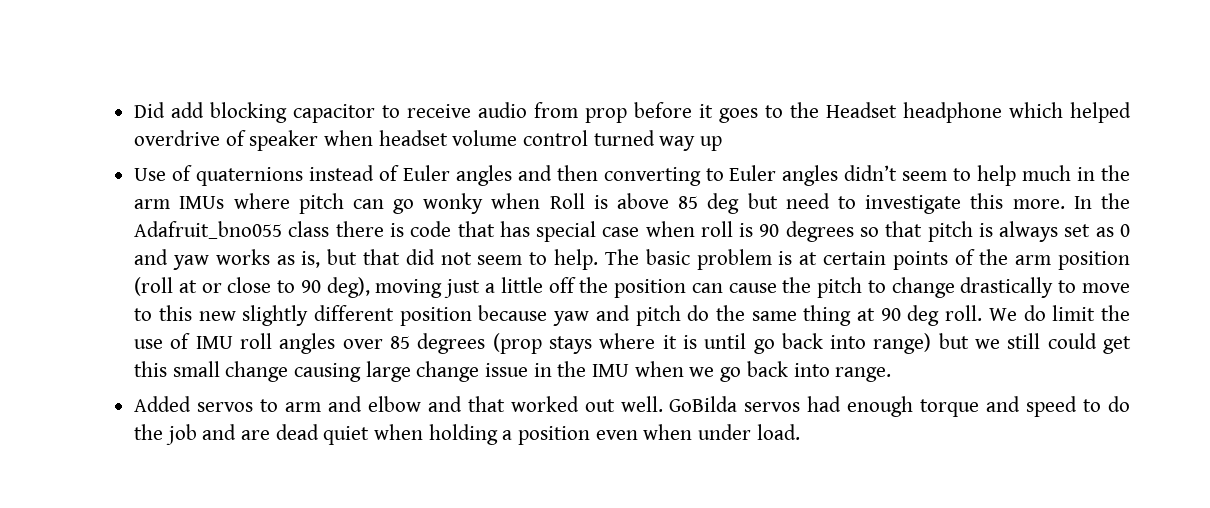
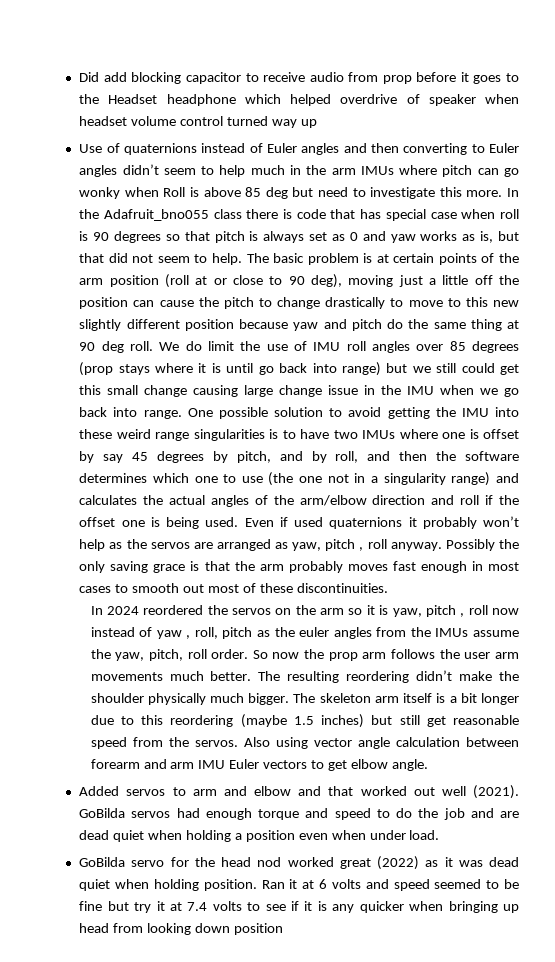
(892, 374) none -> [187,407,519,419] [79,429,519,441] [79,451,519,463] [79,472,519,486] [79,495,519,507] [79,516,519,529] [79,539,519,551] [79,561,519,573] [79,583,388,593] [90,605,520,617] [90,627,520,639] [90,649,520,661] [90,670,519,683] [90,693,519,705] [90,714,520,728] [90,737,519,749] [90,759,428,771] One possible solution to avoid getting the IMU into these weird range singularities is to have two IMUs where one is offset by say 45 degrees by pitch, and by roll, and then the software determines which one to use (the one not in a singularity range) and calculates the actual angles of the arm/elbow direction and roll if the offset one is being used. Even if used quaternions it probably won’t help as the servos are arranged as yaw, pitch , roll anyway. Possibly the only saving grace is that the arm probably moves fast enough in most cases to smooth out most of these discontinuities. // In 2024 reordered the servos on the arm so it is yaw, pitch , roll now instead of yaw , roll, pitch as the euler angles from the IMUs assume the yaw, pitch, roll order. So now the prop arm follows the user arm movements much better. The resulting reordering didn’t make the shoulder physically much bigger. The skeleton arm itself is a bit longer due to this reordering (maybe 1.5 inches) but still get reasonable speed from the servos. Also using vector angle calculation between forearm and arm IMU Euler vectors to get elbow angle.
[620,396,663,412] well. -> [441,785,519,799] well (2021).
(800, 432) none -> [79,856,519,870] [79,879,519,891] [79,901,520,913] [79,923,283,935] // GoBilda servo for the head nod worked great (2022) as it was dead quiet when holding position. Ran it at 6 volts and speed seemed to be fine but try it at 7.4 volts to see if it is any quicker when bringing up head from looking down position

